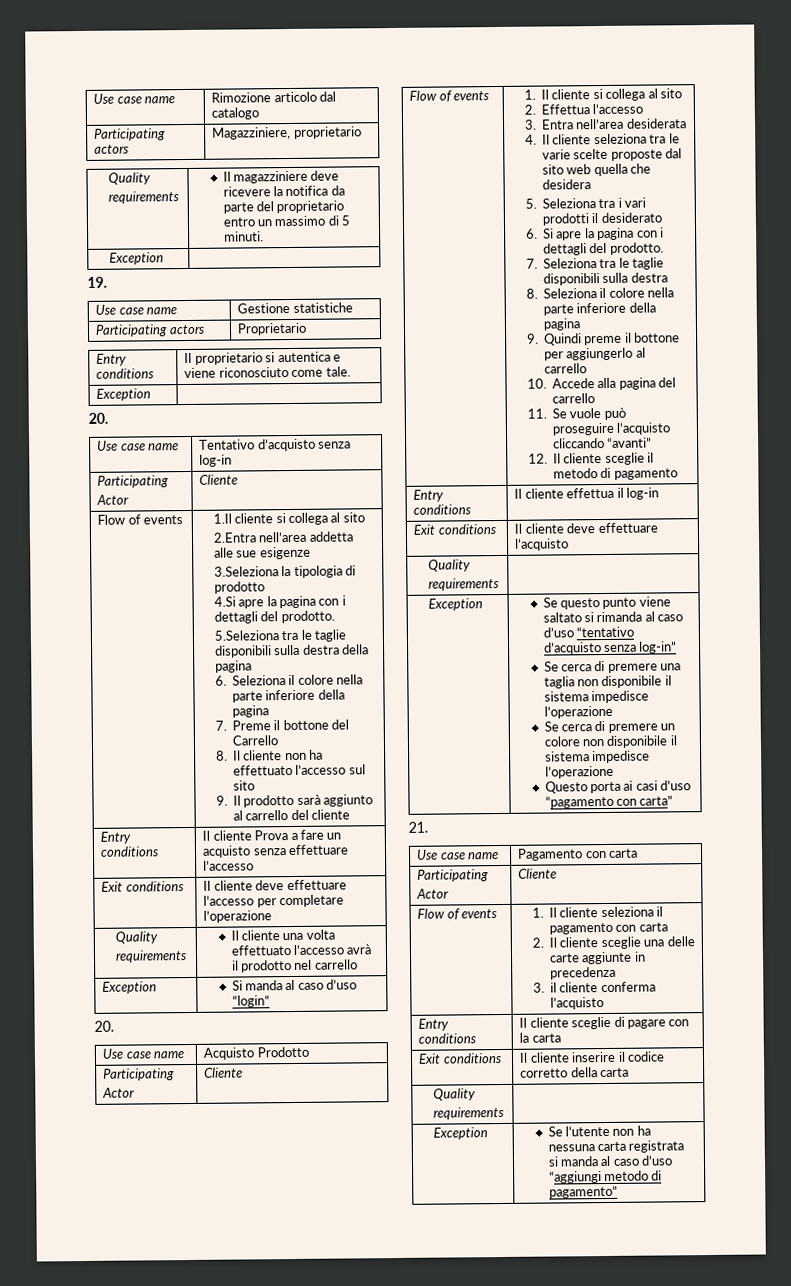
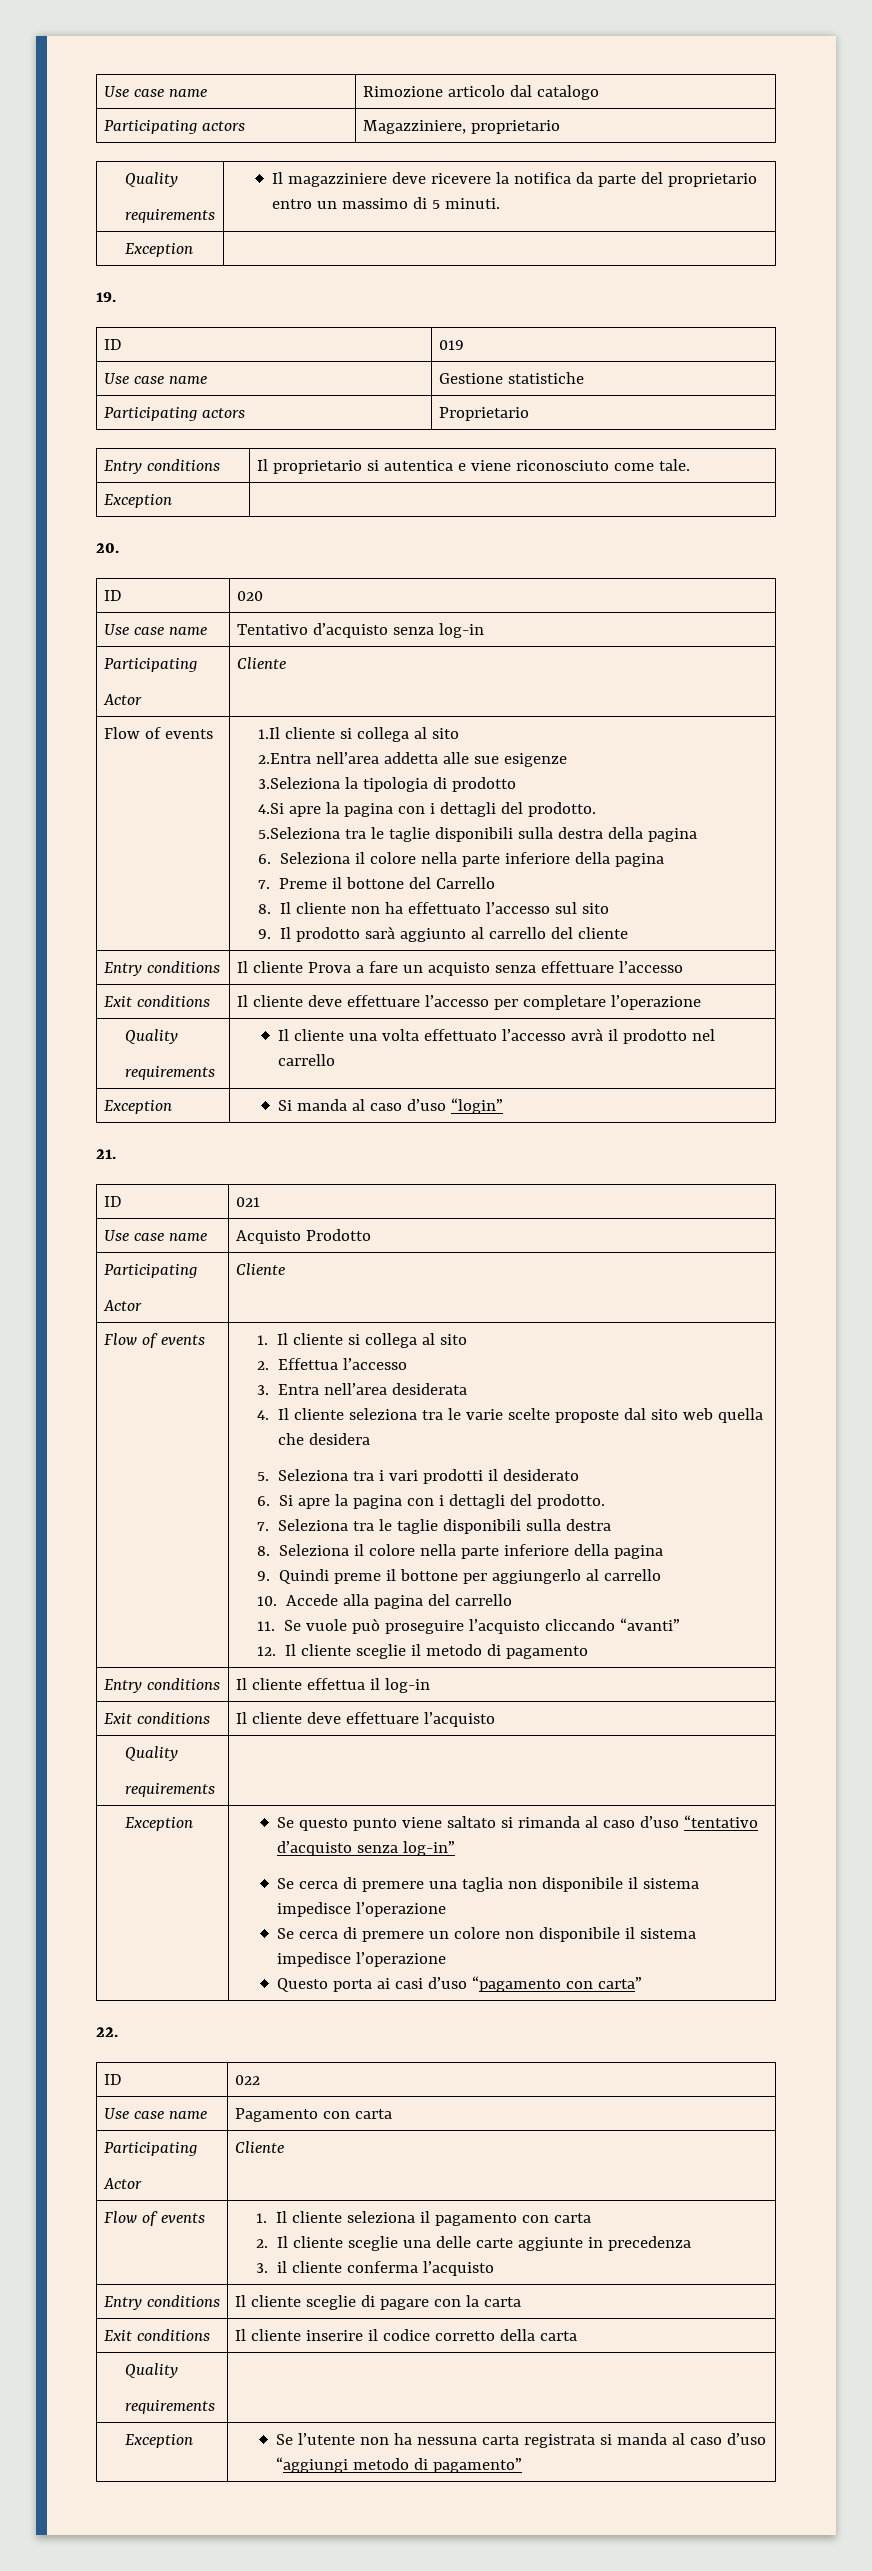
(107, 282) none -> [103,339,122,350] [438,340,464,350] // ID | 019
(108, 418) none -> [103,590,122,601] [236,591,263,601] // ID | 020
[94,1020,114,1032] 20. -> [96,1149,116,1159] [103,1196,122,1207] [235,1197,260,1207] 21. // ID | 021
[408,821,428,833] 21. -> [96,2027,118,2037] [103,2074,122,2085] [234,2075,260,2085] 22. // ID | 022

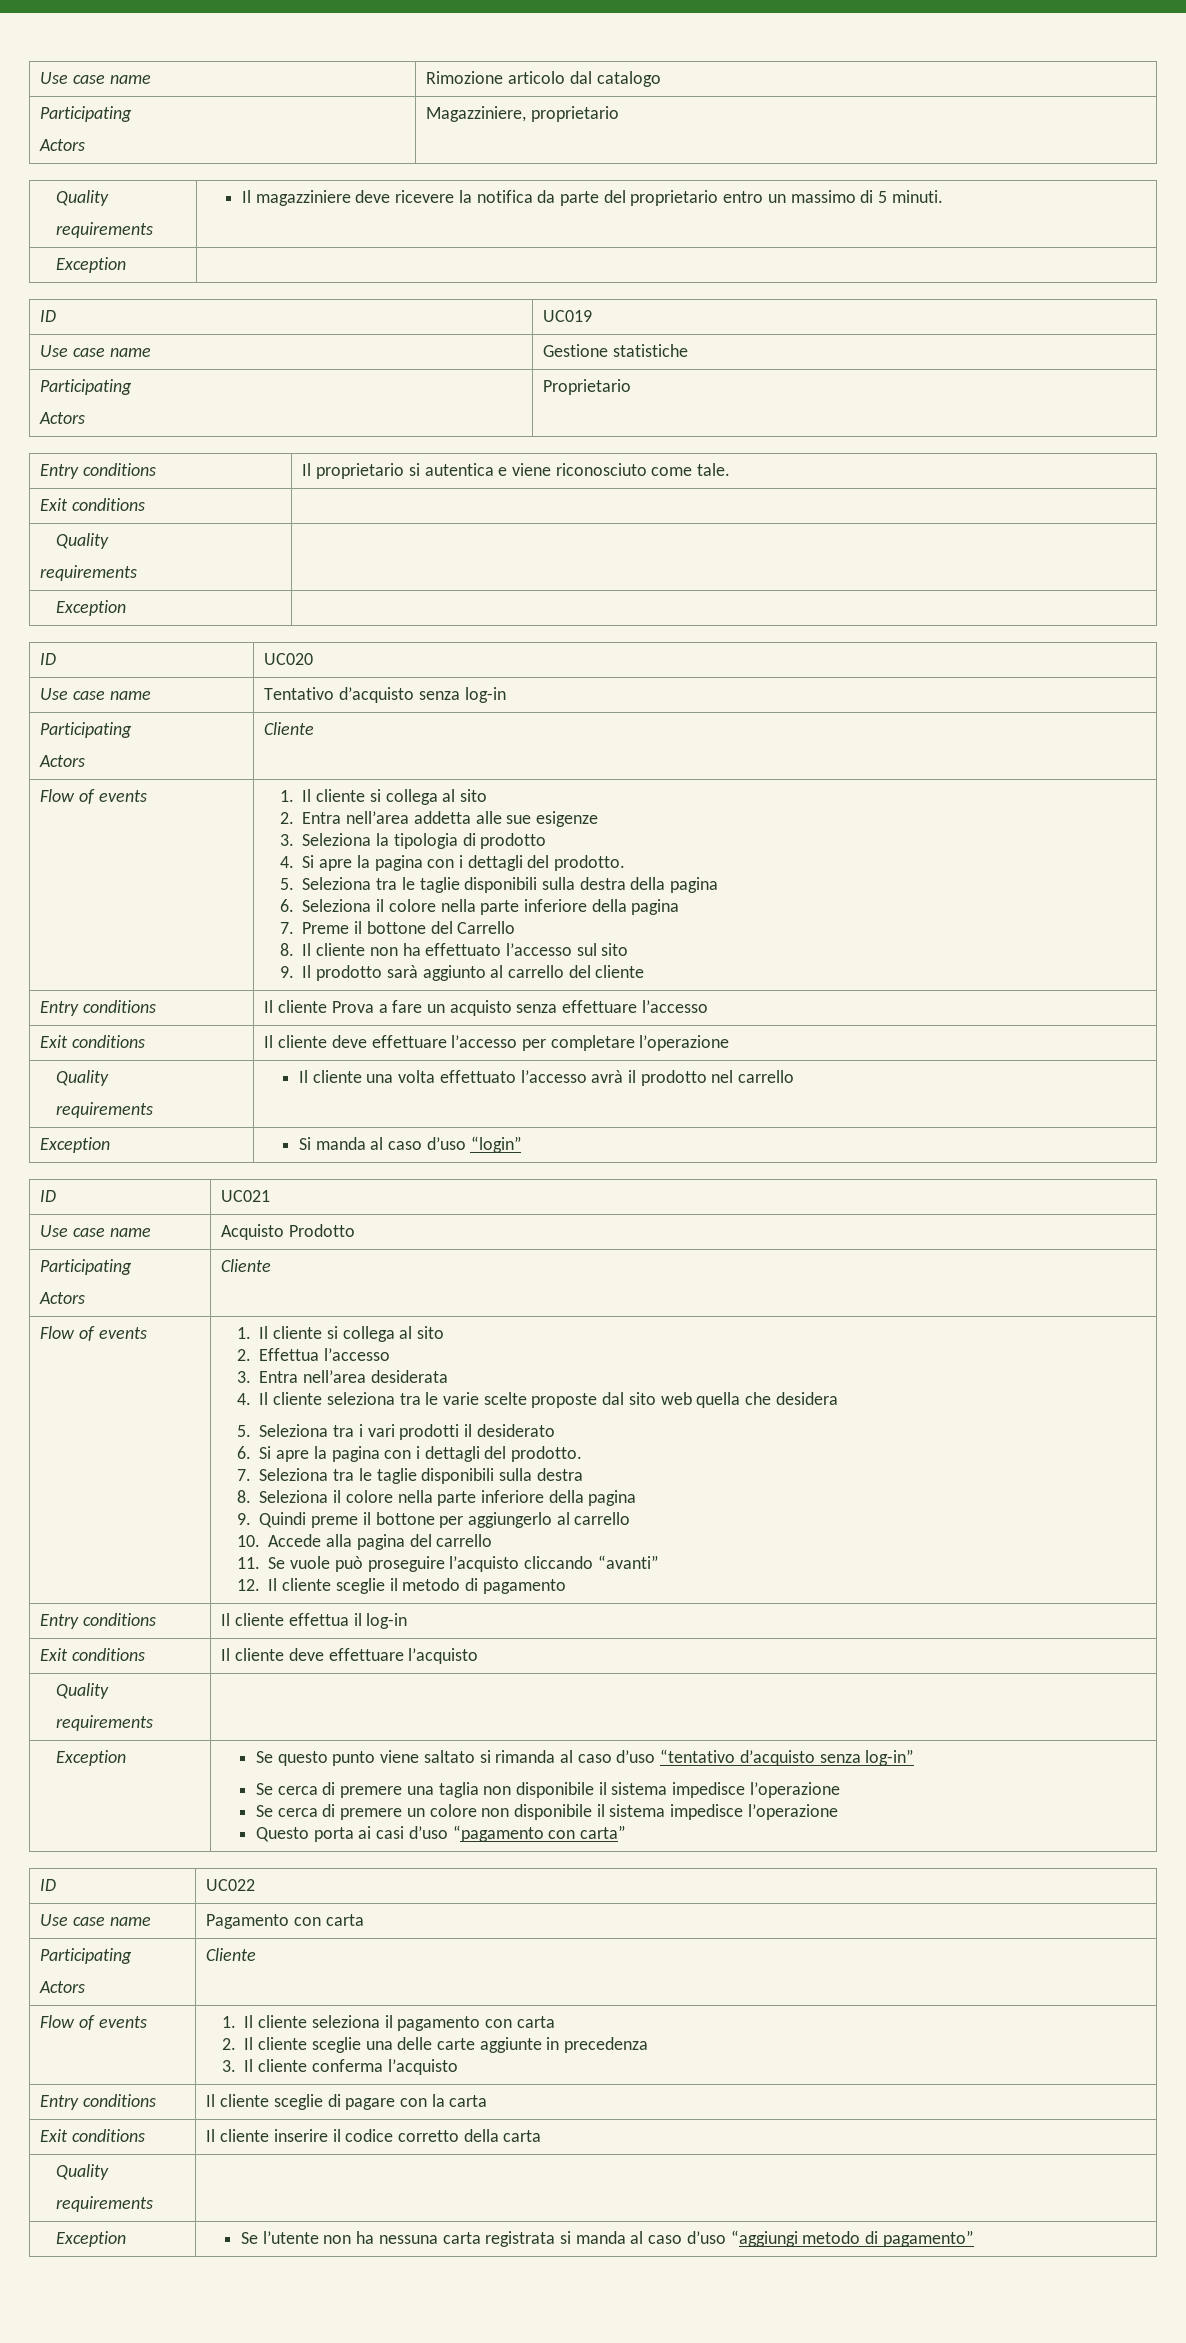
[201,121,245,131] actors -> [39,139,86,151] // Actors
[96,292,116,302] [103,339,122,350] [438,340,464,350] // 19. // ID | 019 -> [40,310,57,322] [543,310,593,322] // ID | UC019
[201,408,245,418] actors -> [39,412,86,424] // Actors
[103,494,172,508] [96,543,119,553] [103,590,122,601] [236,591,263,601] // Exception | // 20. // ID | 020 -> [40,498,146,511] [55,533,109,549] [40,565,138,581] [55,600,126,616] [40,653,57,665] [264,653,314,665] // Exit conditions | // Quality // requirements | // Exception | // ID | UC020
[102,694,142,705] [236,657,286,669] [103,727,213,739] [258,727,460,742] [258,753,312,764] Actor | Cliente // Flow of events | 1.Il cliente si collega al sito // 2.Entra -> [39,755,86,767] [264,722,315,735] [40,789,147,804] [279,789,487,805] [279,812,342,824] Actors | Cliente // Flow of events | 1. Il cliente si collega al sito // 2. Entra
[258,777,341,789] 3.Seleziona -> [279,833,372,846] 3. Seleziona
[258,802,596,817] [258,827,341,839] 4.Si apre la pagina con i dettagli del prodotto. // 5.Seleziona -> [279,855,626,871] [279,877,372,890] 4. Si apre la pagina con i dettagli del prodotto. // 5. Seleziona
[96,1149,116,1159] [103,1196,122,1207] [235,1197,260,1207] // 21. // ID | 021 -> [40,1190,57,1202] [221,1190,271,1202] // ID | UC021
[102,1300,142,1311] Actor -> [39,1292,86,1304] Actors
[96,2027,118,2037] [103,2074,122,2085] [234,2075,260,2085] // 22. // ID | 022 -> [40,1879,57,1891] [206,1879,256,1891] // ID | UC022
[102,2178,142,2189] Actor -> [39,1981,86,1993] Actors
[277,2261,288,2273] il -> [244,2059,254,2072] Il

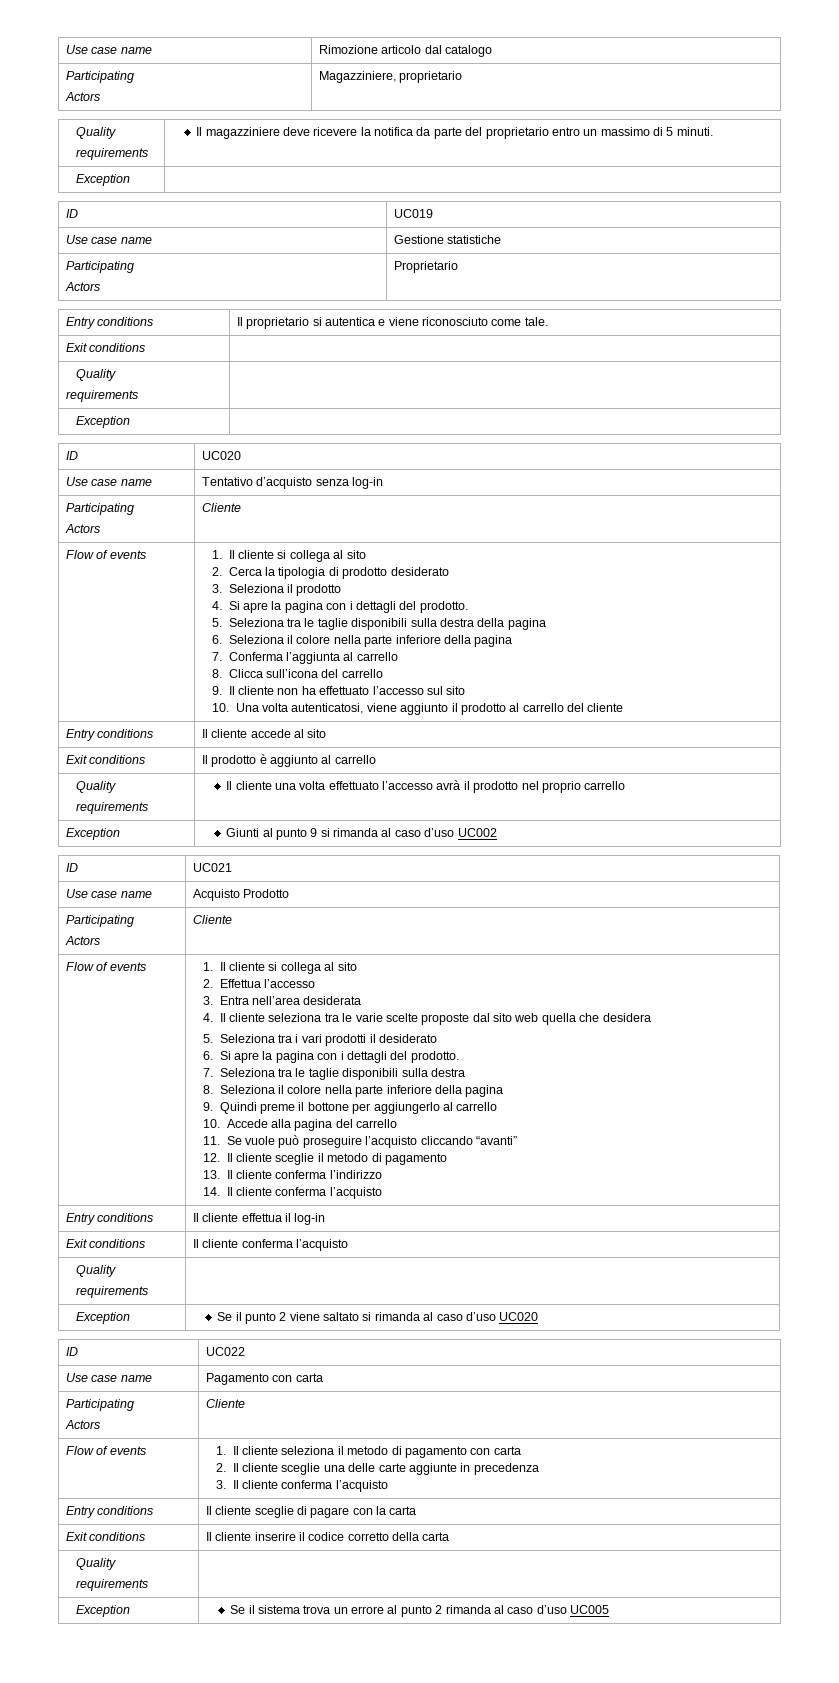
[302,811,598,827] Entra nell’area addetta alle sue esigenze -> [228,567,449,579] Cerca la tipologia di prodotto desiderato
[376,833,476,849] la tipologia di -> [287,584,294,593] il
[302,921,516,934] [279,943,294,956] Preme il bottone del Carrello // 8. -> [228,652,398,664] [212,669,383,678] [212,686,223,695] Conferma l’aggiunta al carrello // 8. Clicca sull’icona del carrello // 9.
[279,965,486,981] 9. Il prodotto sarà aggiunto -> [212,703,506,715] 10. Una volta autenticatosi, viene aggiunto il prodotto
[331,1000,708,1016] [40,1035,146,1048] [264,1035,730,1051] Prova a fare un acquisto senza effettuare l’accesso // Exit conditions | Il cliente deve effettuare l’accesso per completare l’operazione -> [250,729,327,738] [65,755,146,764] [201,754,376,767] accede al sito // Exit conditions | Il prodotto è aggiunto al carrello
(734, 1076) none -> [541,781,581,793] proprio
[298,1136,522,1153] Si manda al caso d’uso “login” -> [226,828,497,840] Giunti al punto 9 si rimanda al caso d’uso UC002
(566, 1586) none -> [203,1170,382,1179] [203,1187,382,1199] // 13. Il cliente conferma l’indirizzo // 14. Il cliente conferma l’acquisto
[288,1648,404,1661] deve effettuare -> [241,1239,293,1248] conferma
[277,1751,376,1766] questo punto -> [235,1312,287,1324] il punto 2
[660,1749,915,1766] [255,1782,840,1798] [255,1804,838,1820] [255,1825,626,1842] “tentativo d’acquisto senza log-in” // Se cerca di premere una taglia non disponibile il sistema impedisce l’operazione // Se cerca di premere un colore non disponibile il sistema impedisce l’operazione // Questo porta ai casi d’uso “pagamento con carta” -> [499,1312,539,1321] UC020
(393, 2021) none -> [347,1446,402,1455] metodo di
[262,2230,974,2247] l’utente non ha nessuna carta registrata si manda al caso d’uso “aggiungi metodo di pagamento” -> [248,1605,610,1617] il sistema trova un errore al punto 2 rimanda al caso d’uso UC005

